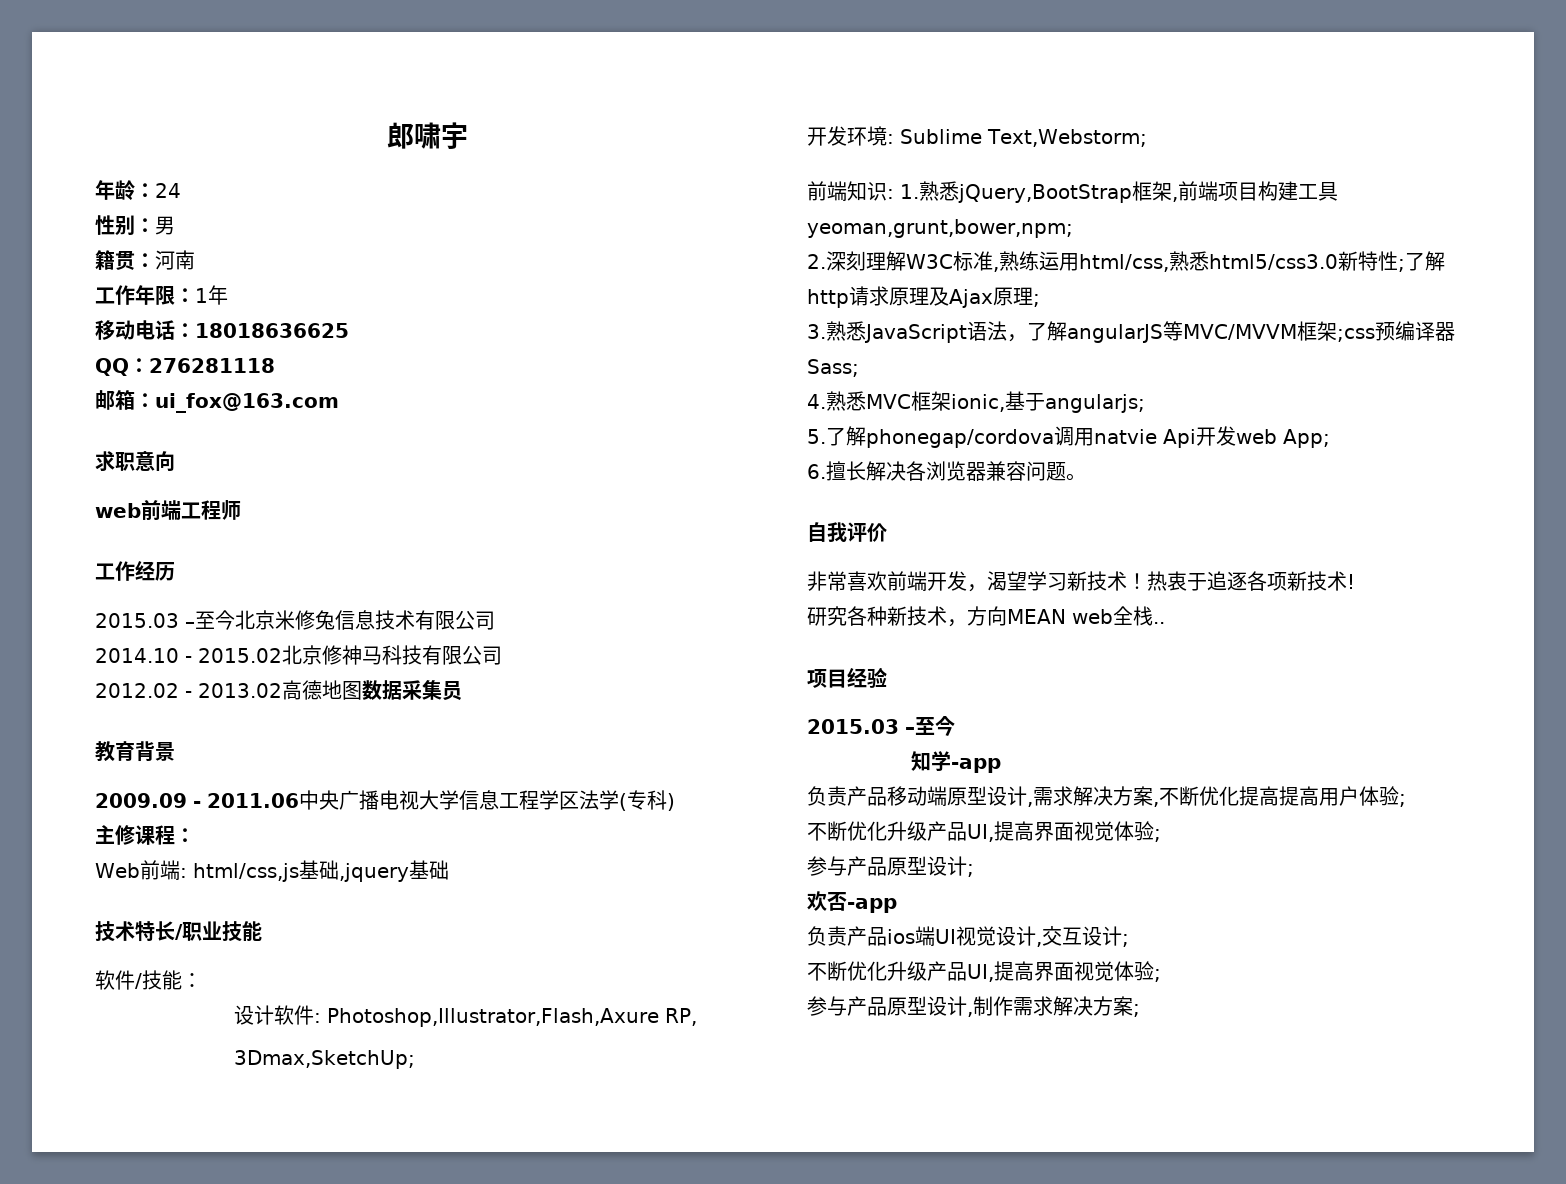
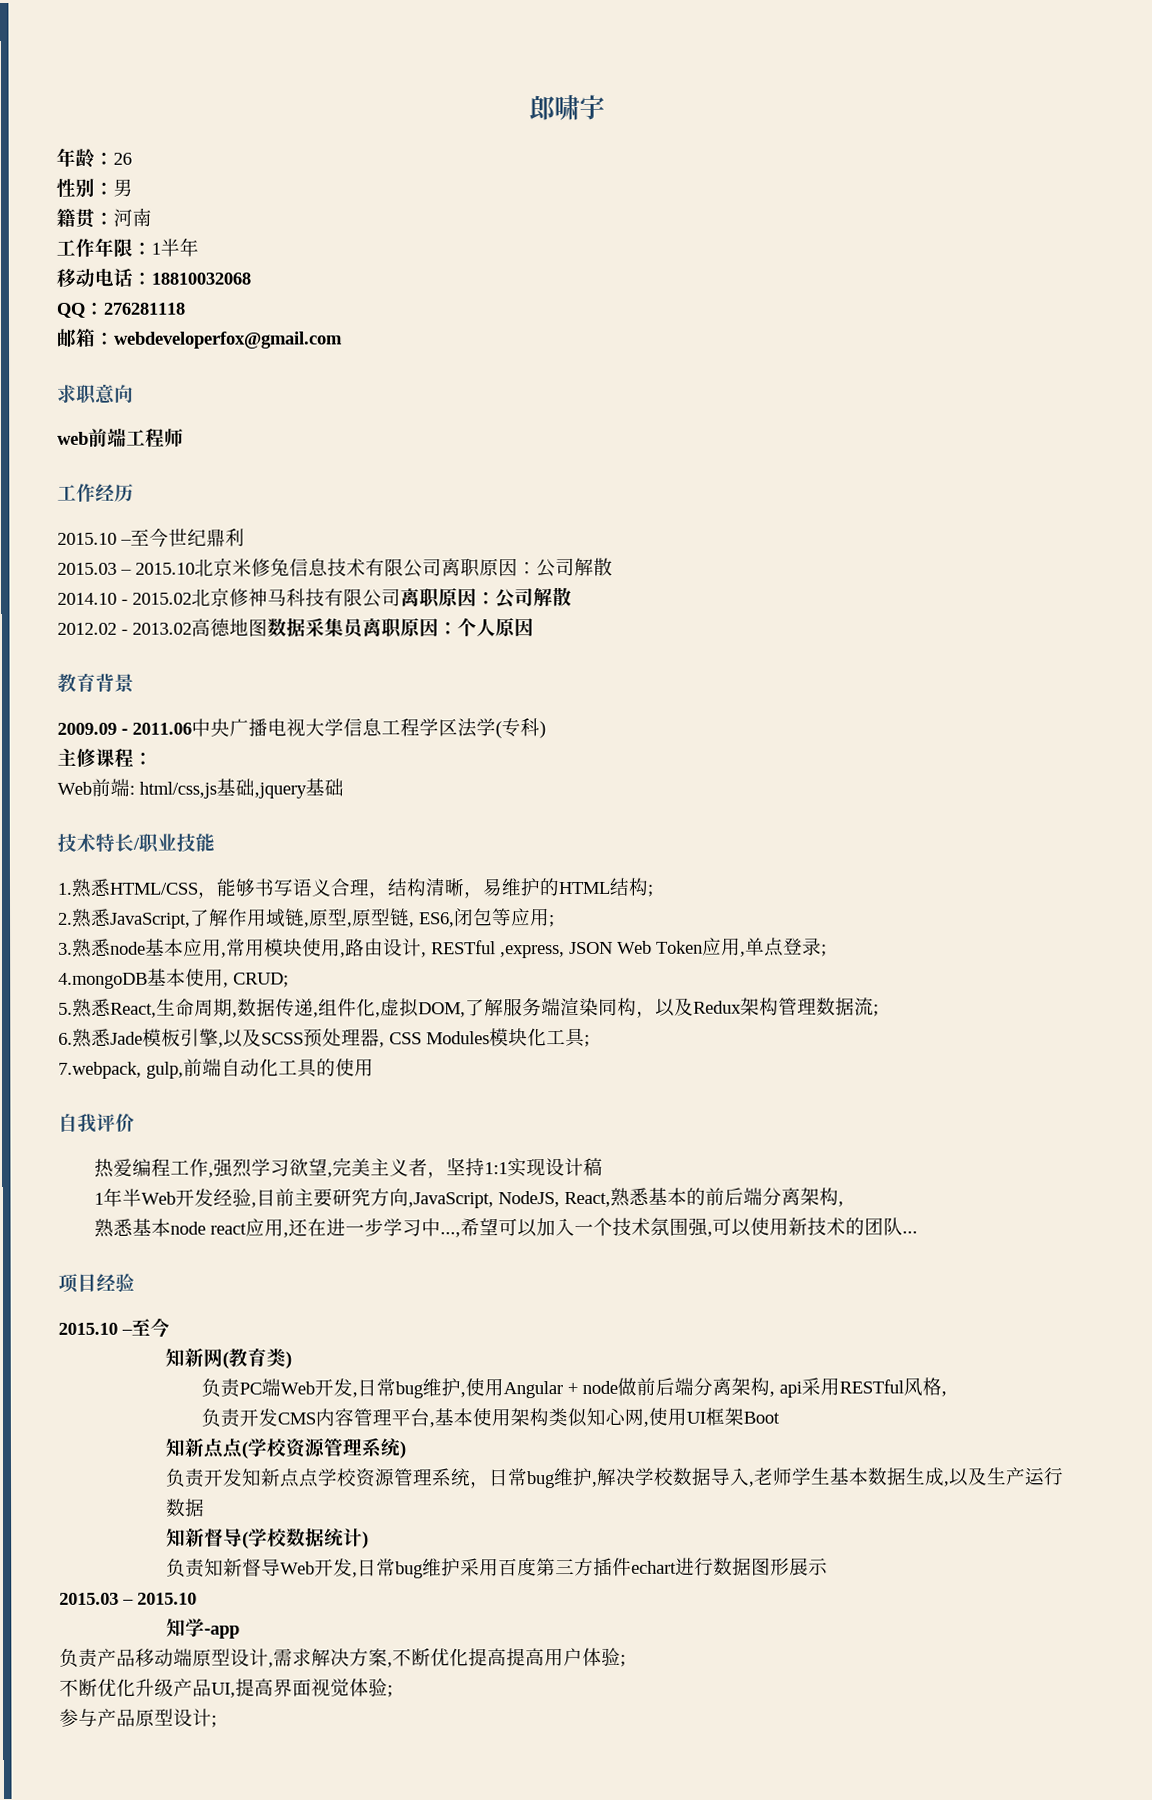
[155,183,181,198] 24 -> [113,152,132,165] 26
(208, 295) none -> [160,238,180,257] 半
[195,323,349,338] 18018636625 -> [151,272,251,285] 18810032068
[155,393,339,413] ui_fox@163.com -> [114,331,343,349] webdeveloperfox@gmail.com
[95,610,235,630] 2015.03 –至今 -> [57,528,245,548] [57,562,195,575] 2015.10 –至今世纪鼎利 // 2015.03 – 2015.10
(495, 620) none -> [441,557,613,578] 离职原因：公司解散
(502, 655) none -> [400,587,572,609] 离职原因：公司解散
(462, 691) none -> [362,618,534,639] 离职原因：个人原因
[95,970,202,990] [233,1005,697,1027] [233,1050,415,1069] [807,126,1147,147] [807,181,1338,203] [807,219,1073,238] [807,251,1445,272] [807,286,1040,308] [807,321,1455,343] [807,359,859,377] [807,391,1145,413] [807,426,1330,448] [807,461,1086,481] [807,522,887,542] [807,571,1355,592] [807,606,1165,627] 软件/技能： // 设计软件: Photoshop,Illustrator,Flash,Axure RP, // 3Dmax,SketchUp; // 开发环境: Sublime Text,Webstorm; // 前端知识: 1.熟悉jQuery,BootStrap框架,前端项目构建工具yeoman,grunt,bower,npm; // 2.深刻理解W3C标准,熟练运用html/css,熟悉html5/css3.0新特性;了解http请求原理及Ajax原理; // 3.熟悉JavaScript语法，了解angularJS等MVC/MVVM框架;css预编译器Sass; // 4.熟悉MVC框架ionic,基于angularjs; // 5.了解phonegap/cordova调用natvie Api开发web App; // 6.擅长解决各浏览器兼容问题。 // 自我评价 // 非常喜欢前端开发，渴望学习新技术！热衷于追逐各项新技术! // 研究各种新技术，方向MEAN web全栈.. -> [57,877,653,899] [58,908,555,929] [58,937,827,959] [58,968,289,989] [58,997,879,1018] [58,1027,590,1048] [58,1058,374,1079] [58,1113,135,1133] [93,1157,603,1179] [93,1187,844,1209] [93,1217,918,1238] 1.熟悉HTML/CSS，能够书写语义合理，结构清晰，易维护的HTML结构; // 2.熟悉JavaScript,了解作用域链,原型,原型链, ES6,闭包等应用; // 3.熟悉node基本应用,常用模块使用,路由设计, RESTful ,express, JSON Web Token应用,单点登录; // 4.mongoDB基本使用, CRUD; // 5.熟悉React,生命周期,数据传递,组件化,虚拟DOM,了解服务端渲染同构，以及Redux架构管理数据流; // 6.熟悉Jade模板引擎,以及SCSS预处理器, CSS Modules模块化工具; // 7.webpack, gulp,前端自动化工具的使用 // 自我评价 // 热爱编程工作,强烈学习欲望,完美主义者，坚持1:1实现设计稿 // 1年半Web开发经验,目前主要研究方向,JavaScript, NodeJS, React,熟悉基本的前后端分离架构, // 熟悉基本node react应用,还在进一步学习中...,希望可以加入一个技术氛围强,可以使用新技术的团队...
[807,716,955,736] 2015.03 –至今 -> [58,1317,170,1338] [165,1347,293,1369] [200,1377,947,1399] [200,1407,780,1428] [165,1437,407,1459] [165,1467,1065,1489] [166,1498,206,1517] [166,1527,370,1549] [166,1557,829,1579] [59,1592,197,1605] 2015.10 –至今 // 知新网(教育类) // 负责PC端Web开发,日常bug维护,使用Angular + node做前后端分离架构, api采用RESTful风格, // 负责开发CMS内容管理平台,基本使用架构类似知心网,使用UI框架Boot // 知新点点(学校资源管理系统) // 负责开发知新点点学校资源管理系统，日常bug维护,解决学校数据导入,老师学生基本数据生成,以及生产运行数据 // 知新督导(学校数据统计) // 负责知新督导Web开发,日常bug维护采用百度第三方插件echart进行数据图形展示 // 2015.03 – 2015.10
[807,891,897,913] [807,926,1129,947] [807,961,1161,982] [807,996,1140,1017] // 欢否-app // 负责产品ios端UI视觉设计,交互设计; // 不断优化升级产品UI,提高界面视觉体验; // 参与产品原型设计,制作需求解决方案; -> (217, 1721) none

